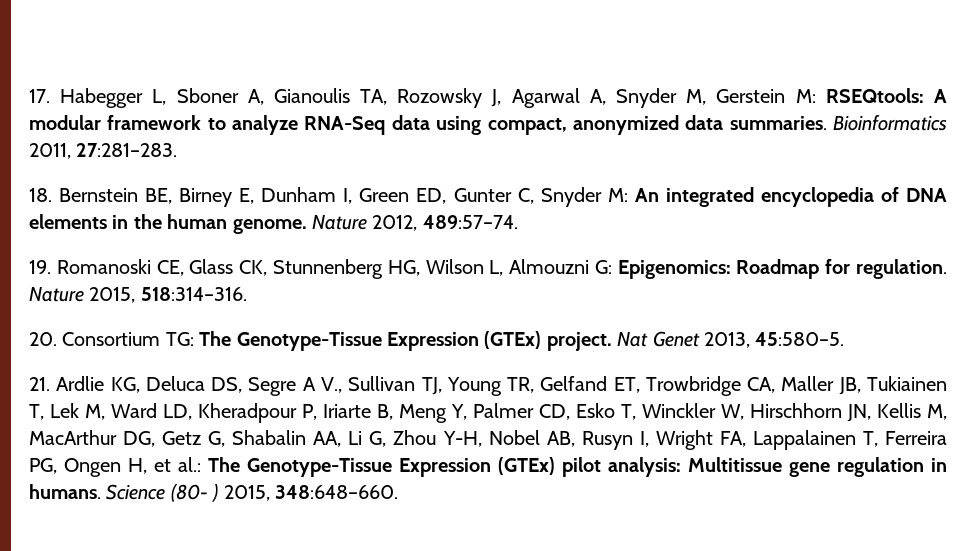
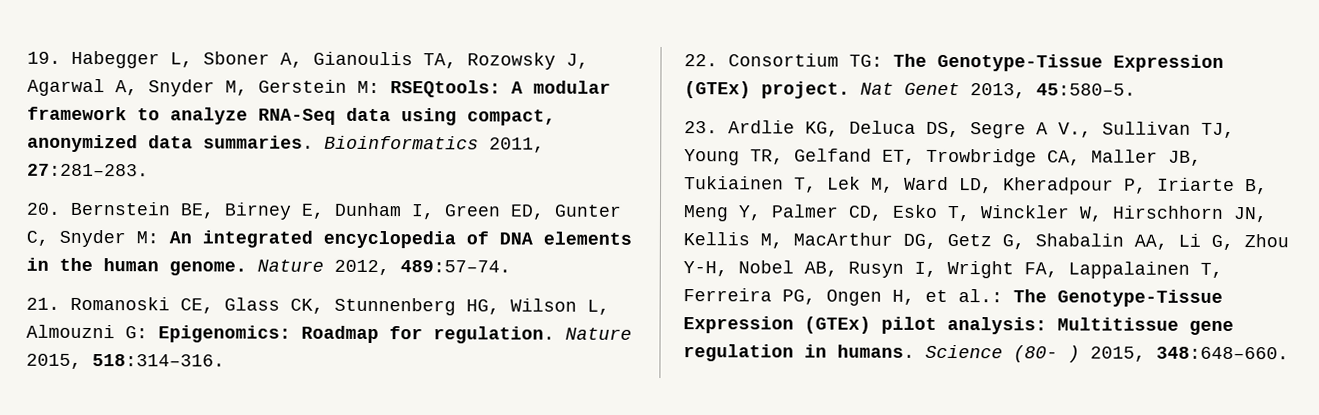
[29,89,50,103] 17. -> [27,51,61,64] 19.
[29,188,52,202] 18. -> [26,202,61,215] 20.
[29,260,51,274] 19. -> [26,297,60,310] 21.
[29,332,57,346] 20. -> [684,54,718,67] 22.
[29,377,50,391] 21. -> [684,121,718,134] 23.

